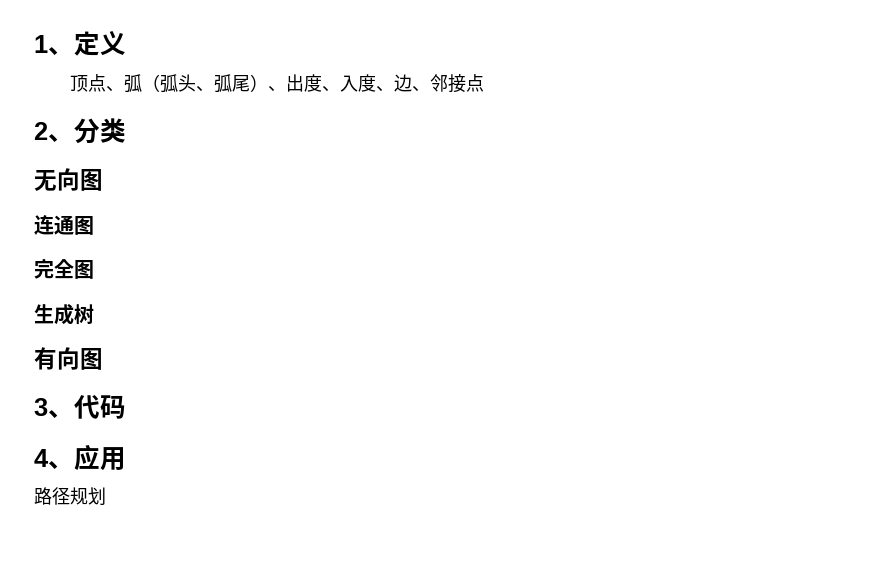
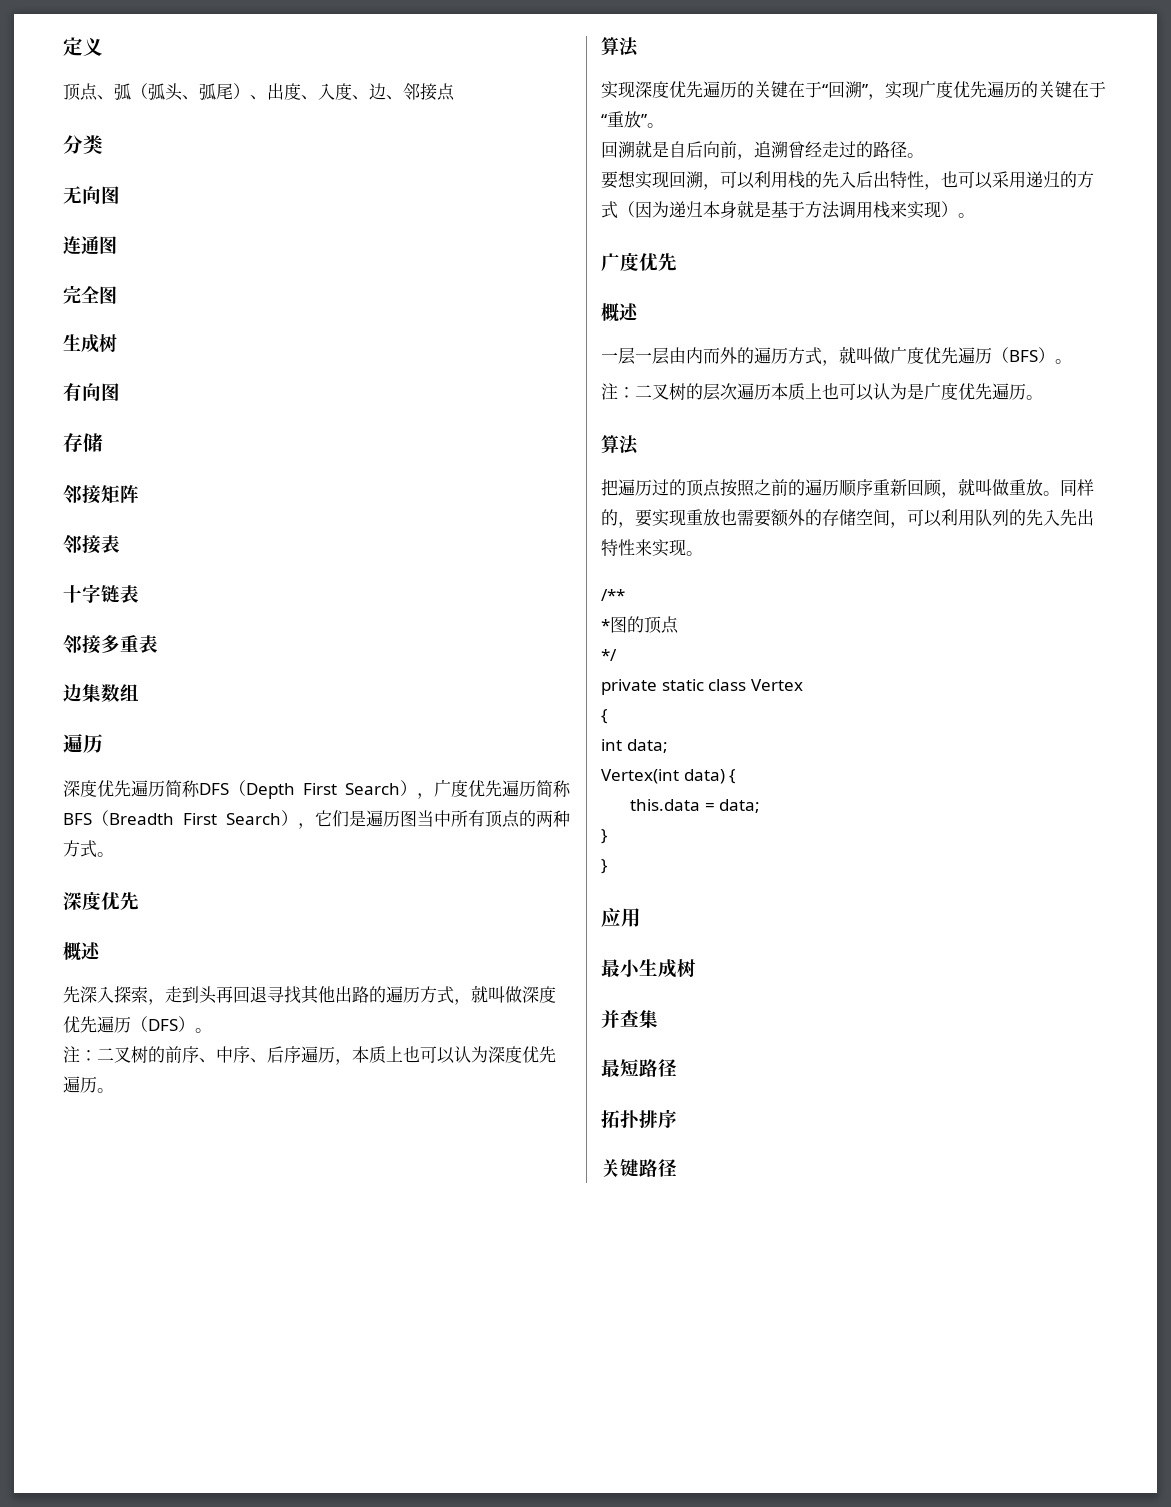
[34,35,74,55] 1、 -> (63, 46) none
[34,122,74,142] 2、 -> (455, 92) none
[34,395,126,419] [34,444,126,471] [34,487,106,505] 3、代码 // 4、应用 // 路径规划 -> [63,433,103,452] [63,484,139,504] [63,534,120,554] [63,584,139,603] [63,634,158,654] [63,684,139,702] [63,734,103,753] [63,779,571,799] [63,810,570,829] [63,840,114,858] [63,892,139,910] [63,942,101,961] [63,985,556,1005] [63,1016,212,1033] [63,1046,556,1065] [63,1076,114,1093] [601,37,639,57] [601,80,1106,100] [601,111,664,128] [601,140,924,160] [601,171,1094,190] [601,200,975,219] [601,253,677,271] [601,303,639,322] [601,346,1072,366] [601,382,1043,401] [601,435,639,455] [601,478,1094,498] [601,509,1094,528] [601,539,703,557] [601,589,625,601] [601,616,679,634] [601,649,617,661] [601,679,803,695] [601,709,607,724] [601,739,668,753] [601,769,736,784] [630,799,761,813] [601,829,607,844] [601,859,607,874] [601,908,641,927] [601,959,696,978] [601,1009,658,1028] [601,1059,677,1077] [601,1109,677,1129] [601,1159,677,1178] 存储 // 邻接矩阵 // 邻接表 // 十字链表 // 邻接多重表 // 边集数组 // 遍历 // 深度优先遍历简称DFS（Depth First Search），广度优先遍历简称BFS（Breadth First Search），它们是遍历图当中所有顶点的两种方式。 // 深度优先 // 概述 // 先深入探索，走到头再回退寻找其他出路的遍历方式，就叫做深度优先遍历（DFS）。 // 注：二叉树的前序、中序、后序遍历，本质上也可以认为深度优先遍历。 // 算法 // 实现深度优先遍历的关键在于“回溯”，实现广度优先遍历的关键在于“重放”。 // 回溯就是自后向前，追溯曾经走过的路径。 // 要想实现回溯，可以利用栈的先入后出特性，也可以采用递归的方式（因为递归本身就是基于方法调用栈来实现）。 // 广度优先 // 概述 // 一层一层由内而外的遍历方式，就叫做广度优先遍历（BFS）。 // 注：二叉树的层次遍历本质上也可以认为是广度优先遍历。 // 算法 // 把遍历过的顶点按照之前的遍历顺序重新回顾，就叫做重放。同样的，要实现重放也需要额外的存储空间，可以利用队列的先入先出特性来实现。 // /** // *图的顶点 // */ // private static class Vertex // { // int data; // Vertex(int data) { // this.data = data; // } // } // 应用 // 最小生成树 // 并查集 // 最短路径 // 拓扑排序 // 关键路径

